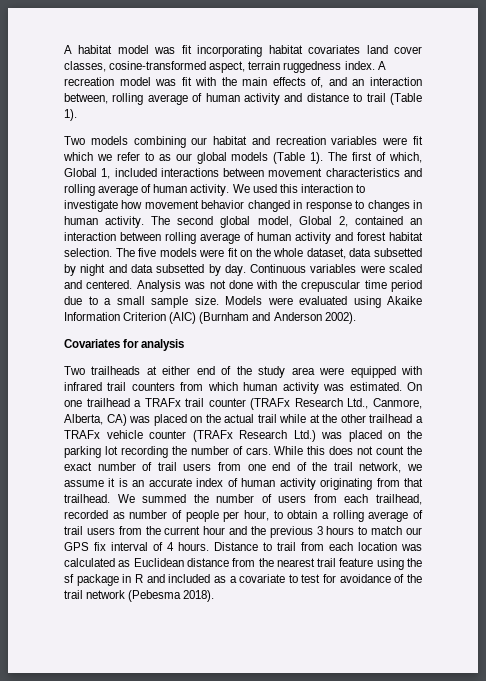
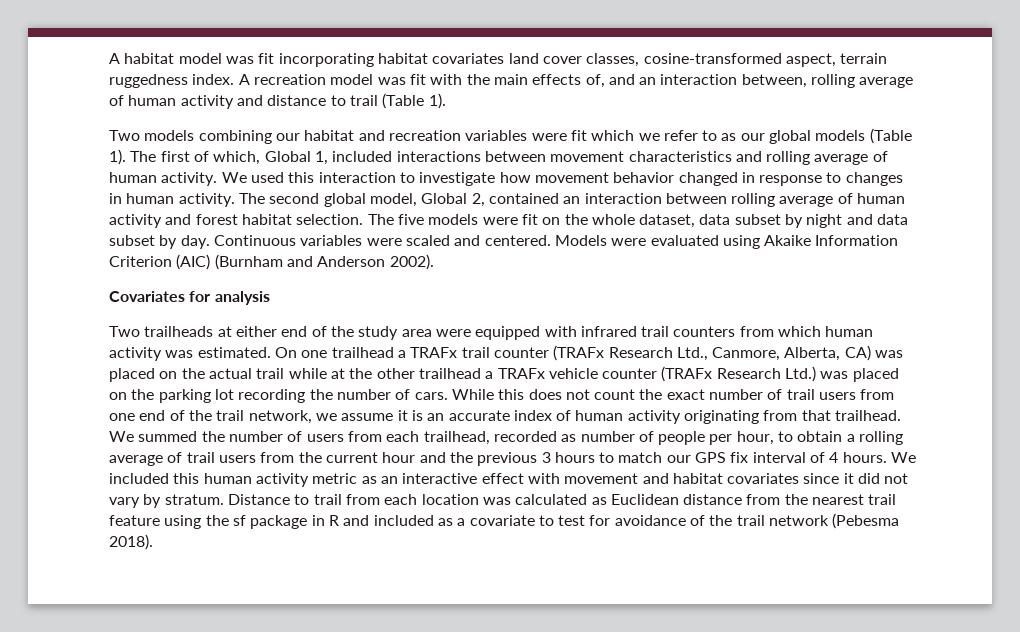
[373,248,422,257] subsetted -> [734,214,781,225] subset
[156,264,205,273] subsetted -> [109,235,155,246] subset
[136,280,422,292] [64,296,219,308] Analysis was not done with the crepuscular time period due to a small sample size. -> (551, 240) none
(209, 546) none -> [891,452,917,463] [109,473,909,487] [109,494,224,508] We included this human activity metric as an interactive effect with movement and habitat covariates since it did not vary by stratum.

